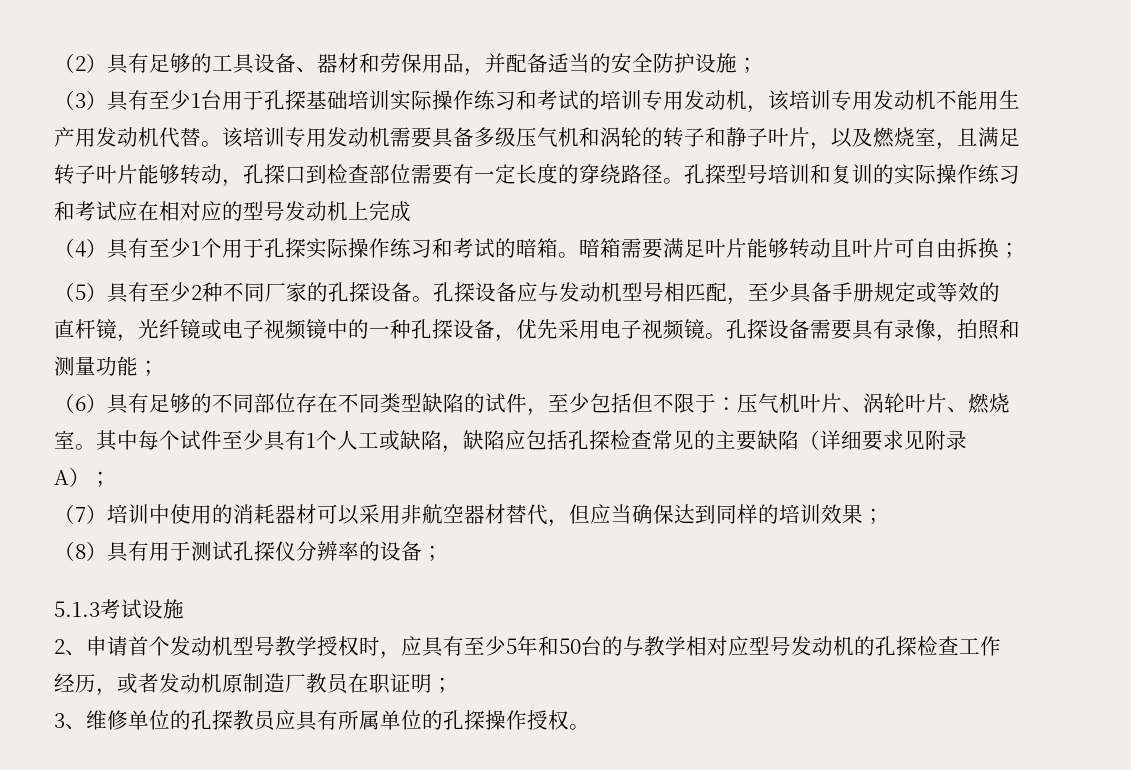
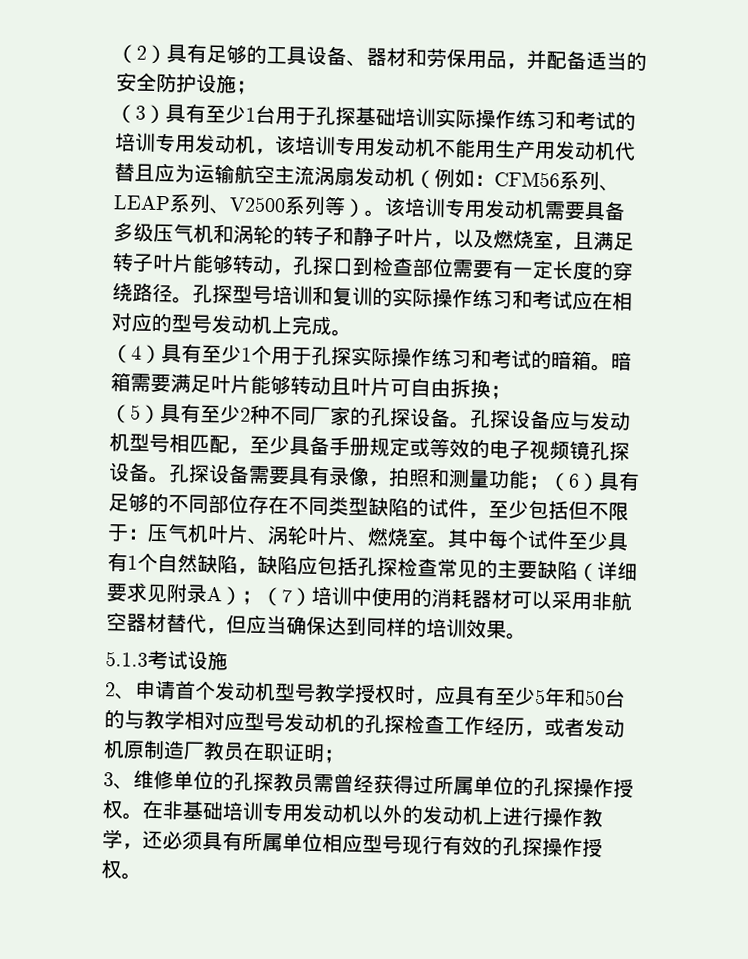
(201, 137) none -> [134,162,620,192] [113,193,366,218] 且应为运输航空主流涡扇发动机（例如：CFM56系列、LEAP系列、V2500系列等）
(411, 211) none -> [331,329,352,337] 。
[54,319,705,342] 直杆镜，光纤镜或电子视频镜中的一种孔探设备，优先采用电子视频镜 -> [489,439,630,461] [108,462,150,482] 电子视频镜孔探设备
(159, 368) // -> (550, 483) none
[337,430,400,451] 人工或 -> [157,553,198,573] 自然
(111, 479) // -> (262, 597) none
[863,508,884,524] [54,541,443,562] ； // （8）具有用于测试孔探仪分辨率的设备； -> [506,632,527,640] 。
[275,710,338,731] 应具有 -> [313,773,434,795] 需曾经获得过
(590, 727) none -> [142,799,604,828] [102,829,603,858] [101,859,142,880] 在非基础培训专用发动机以外的发动机上进行操作教学，还必须具有所属单位相应型号现行有效的孔探操作授权。

